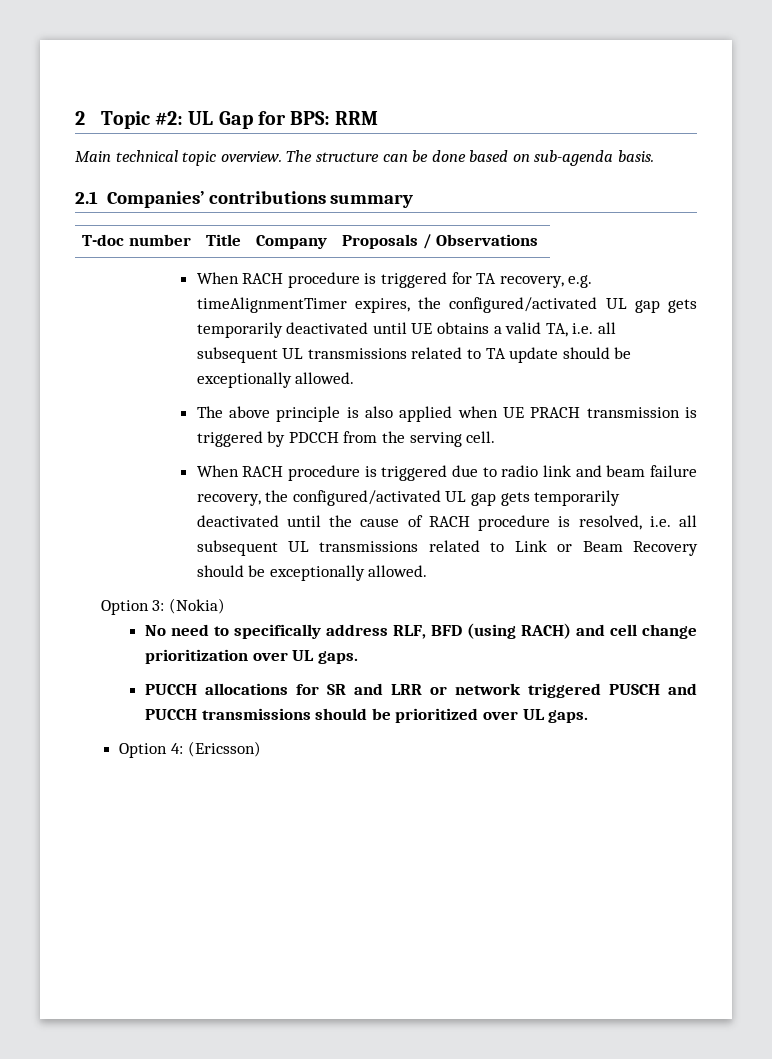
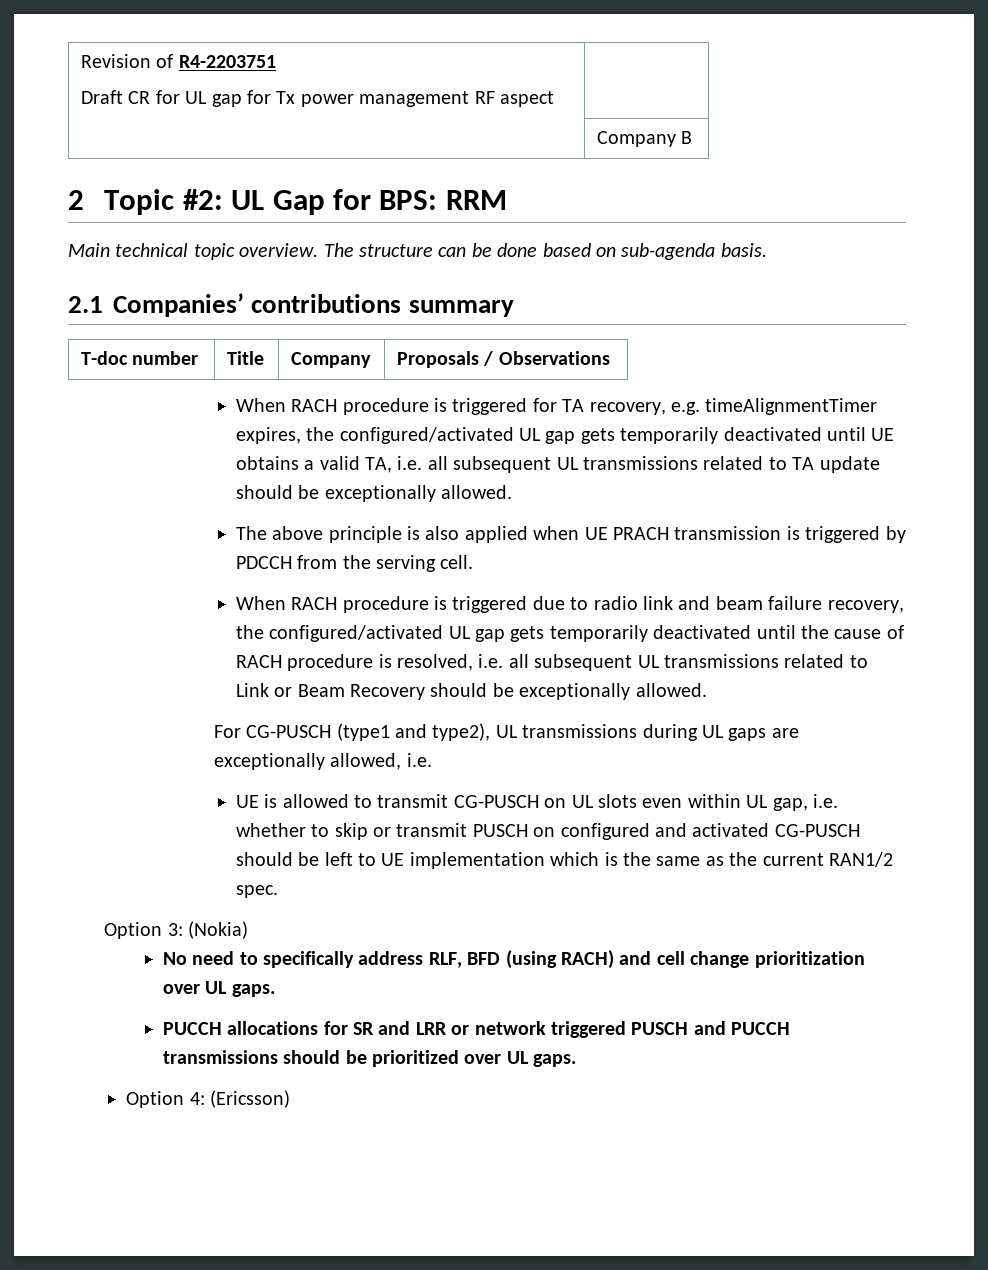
(75, 118) none -> [81,54,276,68] [81,90,555,107] [597,131,693,147] Revision of R4-2203751 // Draft CR for UL gap for Tx power management RF aspect | // | Company B //
(428, 571) none -> [213,723,799,741] [213,753,432,770] [235,794,838,811] [235,823,860,840] [235,852,893,869] [235,885,278,898] // For CG-PUSCH (type1 and type2), UL transmissions during UL gaps are exceptionally allowed, i.e. // UE is allowed to transmit CG-PUSCH on UL slots even within UL gap, i.e. whether to skip or transmit PUSCH on configured and activated CG-PUSCH should be left to UE implementation which is the same as the current RAN1/2 spec.

